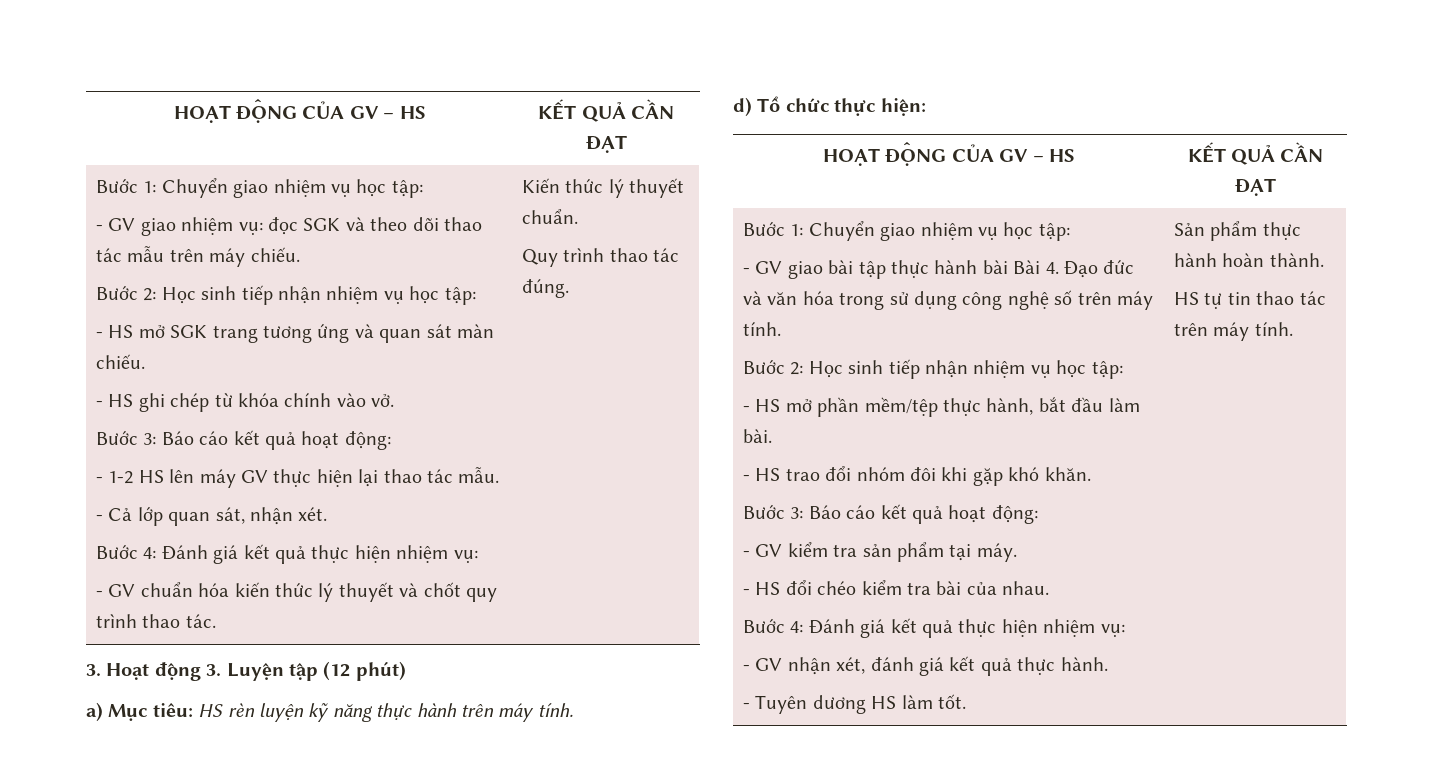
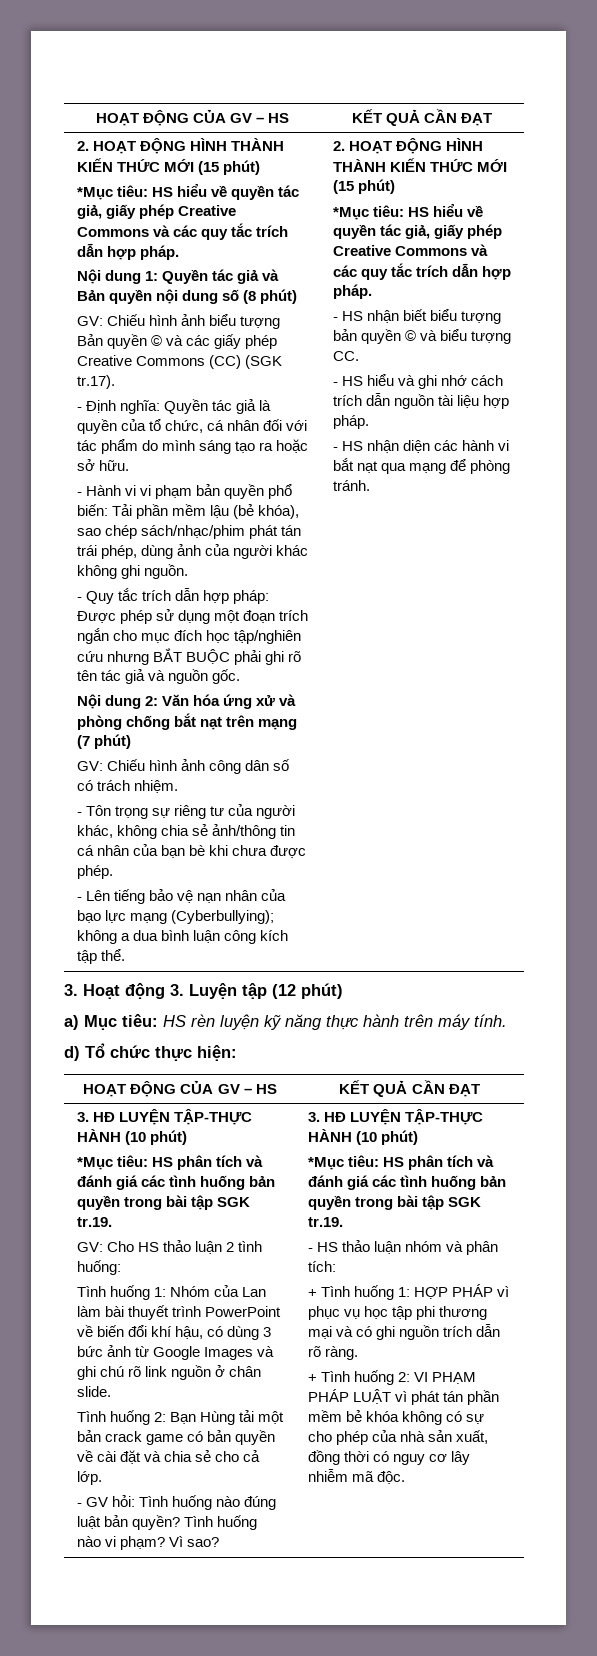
[95,178,423,198] [95,217,482,236] [95,246,300,267] [95,285,476,305] [95,324,494,343] [95,354,145,369] [95,393,395,412] [95,430,391,450] [95,467,500,488] [95,507,328,526] [95,544,478,564] [95,582,497,602] [95,614,216,628] [521,178,685,198] [521,209,578,224] [521,248,680,267] [521,279,569,298] Bước 1: Chuyển giao nhiệm vụ học tập: // - GV giao nhiệm vụ: đọc SGK và theo dõi thao tác mẫu trên máy chiếu. // Bước 2: Học sinh tiếp nhận nhiệm vụ học tập: // - HS mở SGK trang tương ứng và quan sát màn chiếu. // - HS ghi chép từ khóa chính vào vở. // Bước 3: Báo cáo kết quả hoạt động: // - 1-2 HS lên máy GV thực hiện lại thao tác mẫu. // - Cả lớp quan sát, nhận xét. // Bước 4: Đánh giá kết quả thực hiện nhiệm vụ: // - GV chuẩn hóa kiến thức lý thuyết và chốt quy trình thao tác. | Kiến thức lý thuyết chuẩn. // Quy trình thao tác đúng. -> [76,138,284,154] [76,158,260,175] [76,183,299,200] [76,204,236,219] [76,223,288,240] [76,243,179,260] [76,269,279,284] [76,289,297,304] [76,314,280,329] [76,334,277,349] [76,355,282,369] [76,375,115,389] [76,399,271,414] [76,419,307,434] [76,439,308,454] [76,459,129,471] [76,484,292,499] [76,504,299,519] [76,525,301,539] [76,544,308,559] [76,564,188,579] [76,588,269,604] [76,609,308,624] [76,628,301,644] [76,648,301,665] [76,669,240,684] [76,694,296,709] [76,713,297,730] [76,734,131,749] [76,759,290,774] [76,780,178,793] [76,804,295,819] [76,824,295,839] [76,844,306,858] [76,865,113,879] [76,889,286,904] [76,910,274,924] [76,930,288,944] [76,949,125,964] [332,138,483,154] [332,158,507,172] [332,179,395,194] [332,203,483,220] [332,224,502,239] [332,244,488,256] [332,263,511,280] [332,284,372,299] [332,309,501,324] [332,329,511,344] [332,351,359,361] [332,374,503,389] [332,393,509,409] [332,415,369,429] [332,440,509,453] [332,458,510,474] [332,480,370,491] 2. HOẠT ĐỘNG HÌNH THÀNH KIẾN THỨC MỚI (15 phút) // *Mục tiêu: HS hiểu về quyền tác giả, giấy phép Creative Commons và các quy tắc trích dẫn hợp pháp. // Nội dung 1: Quyền tác giả và Bản quyền nội dung số (8 phút) // GV: Chiếu hình ảnh biểu tượng Bản quyền © và các giấy phép Creative Commons (CC) (SGK tr.17). // - Định nghĩa: Quyền tác giả là quyền của tổ chức, cá nhân đối với tác phẩm do mình sáng tạo ra hoặc sở hữu. // - Hành vi vi phạm bản quyền phổ biến: Tải phần mềm lậu (bẻ khóa), sao chép sách/nhạc/phim phát tán trái phép, dùng ảnh của người khác không ghi nguồn. // - Quy tắc trích dẫn hợp pháp: Được phép sử dụng một đoạn trích ngắn cho mục đích học tập/nghiên cứu nhưng BẮT BUỘC phải ghi rõ tên tác giả và nguồn gốc. // Nội dung 2: Văn hóa ứng xử và phòng chống bắt nạt trên mạng (7 phút) // GV: Chiếu hình ảnh công dân số có trách nhiệm. // - Tôn trọng sự riêng tư của người khác, không chia sẻ ảnh/thông tin cá nhân của bạn bè khi chưa được phép. // - Lên tiếng bảo vệ nạn nhân của bạo lực mạng (Cyberbullying); không a dua bình luận công kích tập thể. | 2. HOẠT ĐỘNG HÌNH THÀNH KIẾN THỨC MỚI (15 phút) // *Mục tiêu: HS hiểu về quyền tác giả, giấy phép Creative Commons và các quy tắc trích dẫn hợp pháp. // - HS nhận biết biểu tượng bản quyền © và biểu tượng CC. // - HS hiểu và ghi nhớ cách trích dẫn nguồn tài liệu hợp pháp. // - HS nhận diện các hành vi bắt nạt qua mạng để phòng tránh.
[742,221,1070,241] [742,260,1135,279] [742,290,1153,310] [742,322,781,336] [742,359,1123,379] [742,397,1140,417] [742,429,772,443] [742,466,1091,486] [742,504,1038,524] [742,542,1017,562] [742,580,1050,595] [742,618,1125,638] [742,656,1108,676] [742,694,966,714] [1173,221,1301,241] [1173,253,1324,267] [1173,291,1326,309] [1173,322,1293,341] Bước 1: Chuyển giao nhiệm vụ học tập: // - GV giao bài tập thực hành bài Bài 4. Đạo đức và văn hóa trong sử dụng công nghệ số trên máy tính. // Bước 2: Học sinh tiếp nhận nhiệm vụ học tập: // - HS mở phần mềm/tệp thực hành, bắt đầu làm bài. // - HS trao đổi nhóm đôi khi gặp khó khăn. // Bước 3: Báo cáo kết quả hoạt động: // - GV kiểm tra sản phẩm tại máy. // - HS đổi chéo kiểm tra bài của nhau. // Bước 4: Đánh giá kết quả thực hiện nhiệm vụ: // - GV nhận xét, đánh giá kết quả thực hành. // - Tuyên dương HS làm tốt. | Sản phẩm thực hành hoàn thành. // HS tự tin thao tác trên máy tính. -> [76,1109,252,1125] [76,1129,187,1145] [76,1155,263,1170] [76,1175,275,1190] [76,1195,250,1210] [76,1217,112,1227] [76,1240,262,1254] [76,1260,121,1275] [76,1285,266,1300] [76,1305,281,1320] [76,1325,271,1340] [76,1345,274,1360] [76,1365,261,1380] [76,1386,111,1397] [76,1410,284,1425] [76,1430,275,1445] [76,1450,260,1464] [76,1471,102,1485] [76,1495,276,1510] [76,1515,257,1530] [76,1536,219,1550] [307,1109,483,1125] [307,1129,418,1145] [307,1155,494,1170] [307,1175,506,1190] [307,1195,481,1210] [307,1217,343,1227] [307,1240,498,1255] [307,1261,336,1272] [307,1284,509,1300] [307,1306,487,1320] [307,1324,500,1340] [307,1346,358,1360] [307,1370,476,1385] [307,1389,499,1405] [307,1410,484,1425] [307,1430,488,1445] [307,1450,470,1465] [307,1469,405,1484] 3. HĐ LUYỆN TẬP-THỰC HÀNH (10 phút) // *Mục tiêu: HS phân tích và đánh giá các tình huống bản quyền trong bài tập SGK tr.19. // GV: Cho HS thảo luận 2 tình huống: // Tình huống 1: Nhóm của Lan làm bài thuyết trình PowerPoint về biến đổi khí hậu, có dùng 3 bức ảnh từ Google Images và ghi chú rõ link nguồn ở chân slide. // Tình huống 2: Bạn Hùng tải một bản crack game có bản quyền về cài đặt và chia sẻ cho cả lớp. // - GV hỏi: Tình huống nào đúng luật bản quyền? Tình huống nào vi phạm? Vì sao? | 3. HĐ LUYỆN TẬP-THỰC HÀNH (10 phút) // *Mục tiêu: HS phân tích và đánh giá các tình huống bản quyền trong bài tập SGK tr.19. // - HS thảo luận nhóm và phân tích: // + Tình huống 1: HỢP PHÁP vì phục vụ học tập phi thương mại và có ghi nguồn trích dẫn rõ ràng. // + Tình huống 2: VI PHẠM PHÁP LUẬT vì phát tán phần mềm bẻ khóa không có sự cho phép của nhà sản xuất, đồng thời có nguy cơ lây nhiễm mã độc.

